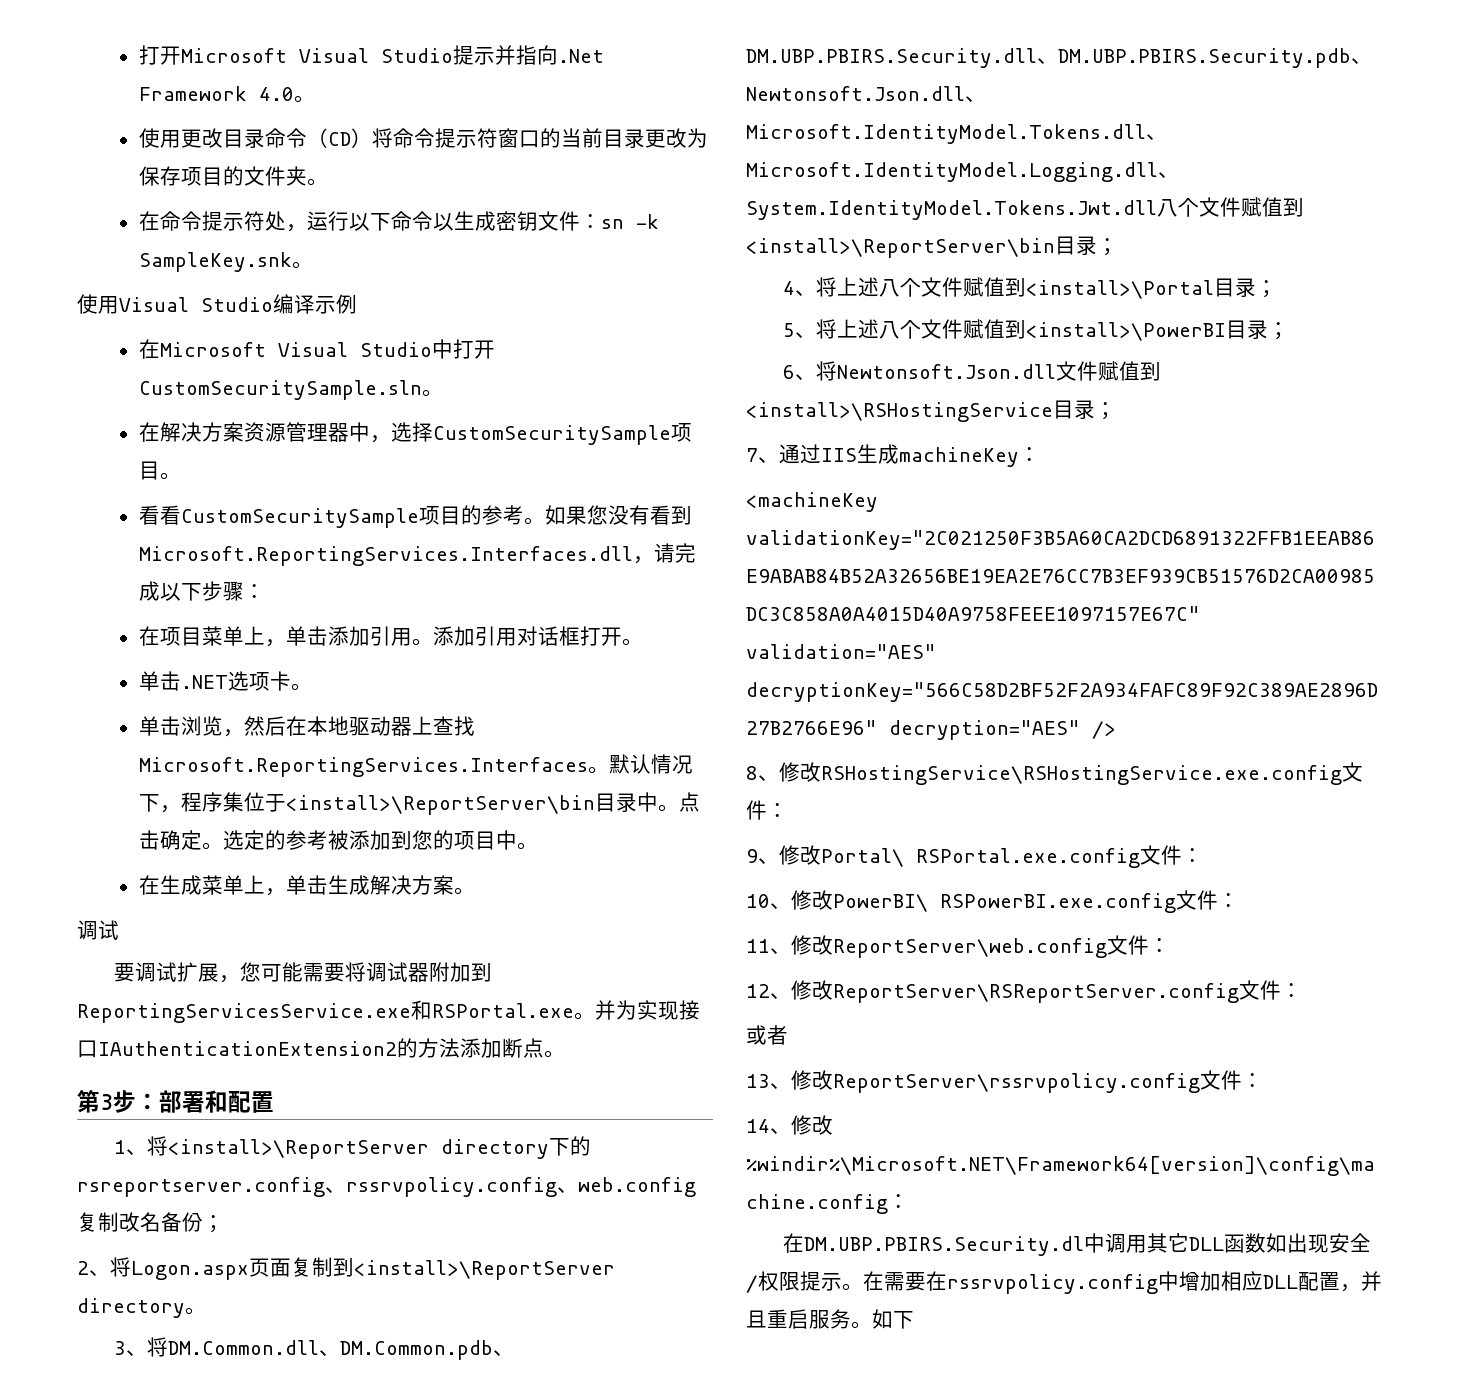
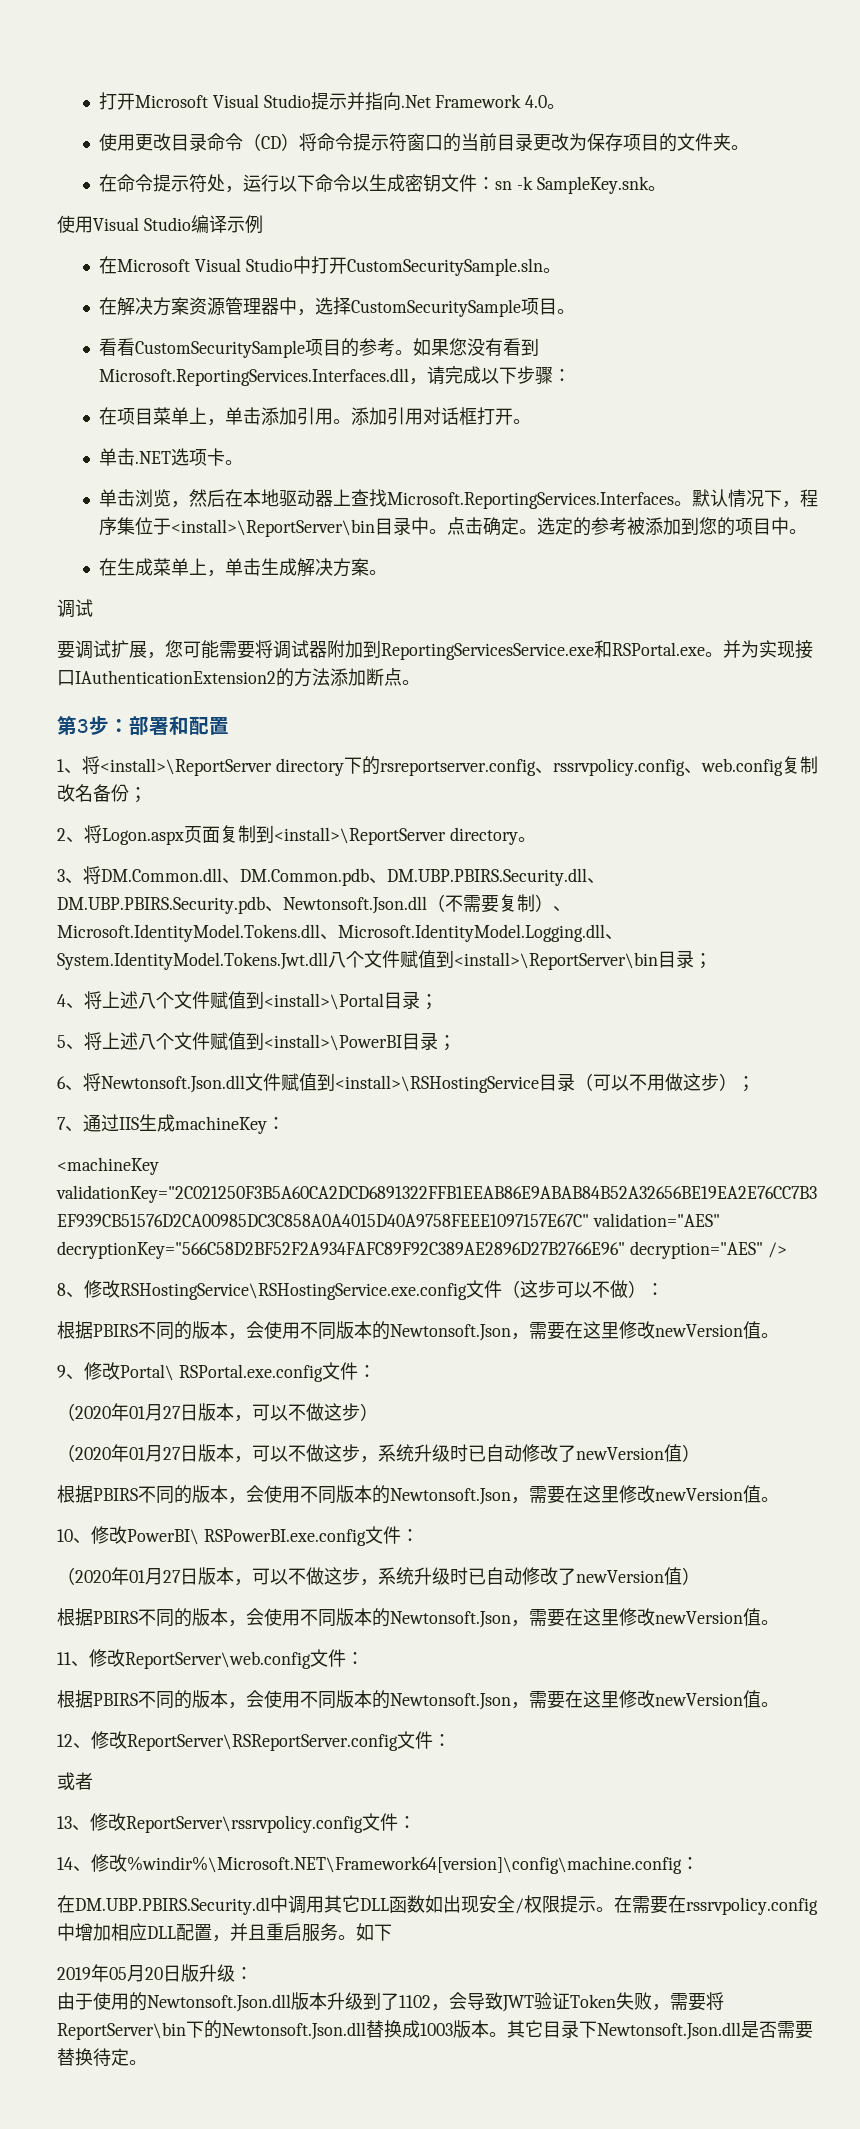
(965, 93) none -> [427,894,553,913] （不需要复制）
(1095, 409) none -> [575,1073,737,1091] （可以不用做这步）
[767,803,788,818] ： -> [502,1280,664,1298] [57,1321,779,1341] （这步可以不做）： // 根据PBIRS不同的版本，会使用不同版本的Newtonsoft.Json，需要在这里修改newVersion值。
(1203, 855) none -> [57,1403,378,1422] [57,1444,700,1463] [57,1485,779,1505] // （2020年01月27日版本，可以不做这步） // （2020年01月27日版本，可以不做这步，系统升级时已自动修改了newVersion值） // 根据PBIRS不同的版本，会使用不同版本的Newtonsoft.Json，需要在这里修改newVersion值。
(1239, 900) none -> [57,1567,700,1586] [57,1608,779,1628] // （2020年01月27日版本，可以不做这步，系统升级时已自动修改了newVersion值） // 根据PBIRS不同的版本，会使用不同版本的Newtonsoft.Json，需要在这里修改newVersion值。
(1170, 945) none -> [57,1690,779,1710] // 根据PBIRS不同的版本，会使用不同版本的Newtonsoft.Json，需要在这里修改newVersion值。
(914, 1320) none -> [57,1964,253,1982] [57,1992,724,2012] [57,2020,813,2040] [57,2048,147,2067] // 2019年05月20日版升级： // 由于使用的Newtonsoft.Json.dll版本升级到了1102，会导致JWT验证Token失败，需要将ReportServer\bin下的Newtonsoft.Json.dll替换成1003版本。其它目录下Newtonsoft.Json.dll是否需要替换待定。

